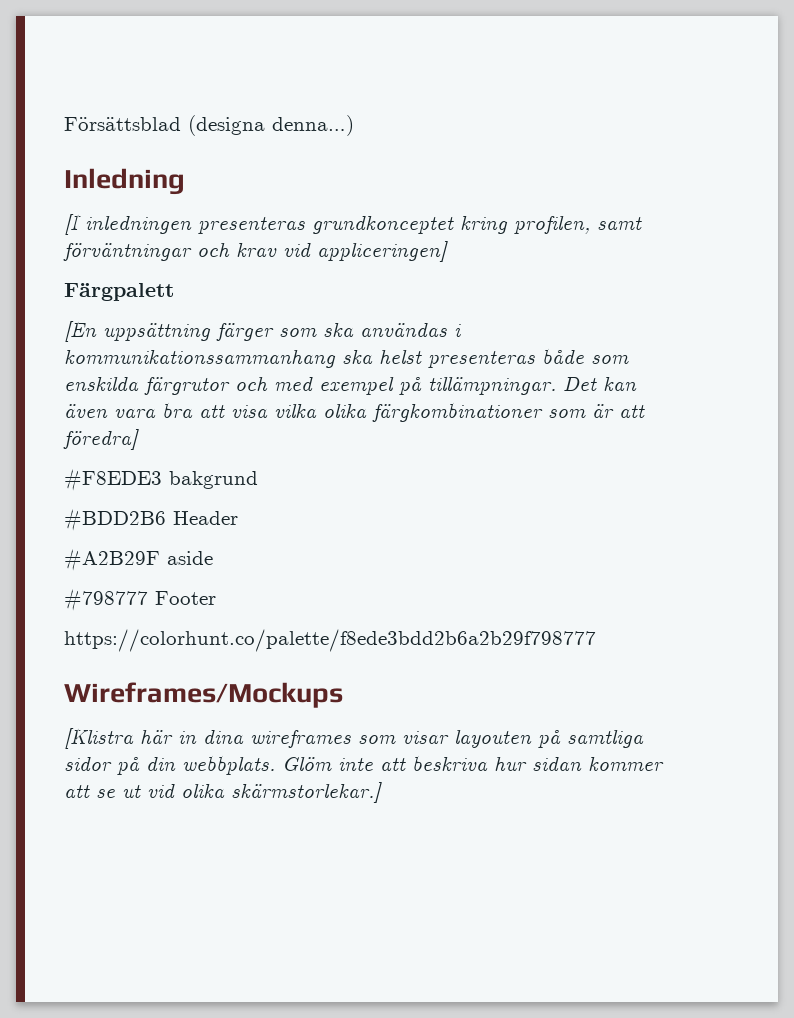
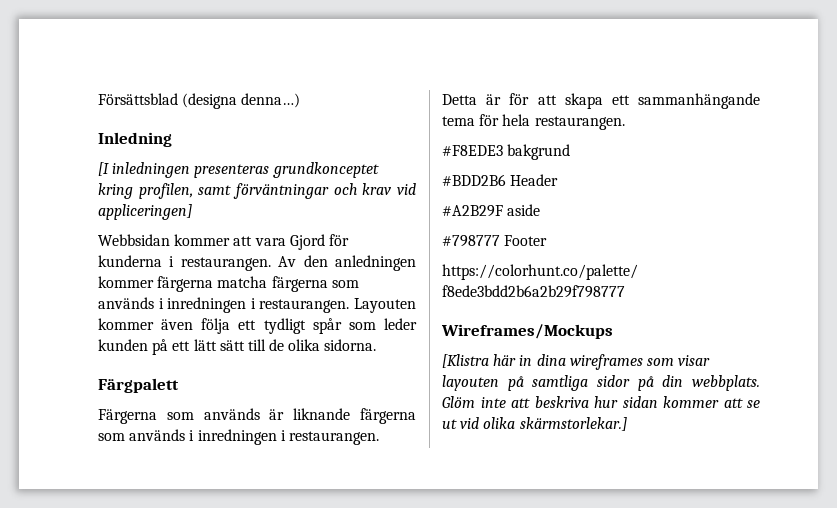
[64,283,174,301] [64,321,461,343] [64,348,629,368] [64,376,637,395] [64,402,645,422] [63,429,139,450] Färgpalett // [En uppsättning färger som ska användas i kommunikationssammanhang ska helst presenteras både som enskilda färgrutor och med exempel på tillämpningar. Det kan även vara bra att visa vilka olika färgkombinationer som är att föredra] -> [98,234,349,250] [98,255,416,271] [98,276,359,292] [98,297,416,313] [98,318,417,334] [98,339,377,355] [98,378,179,393] [98,408,416,424] [98,429,379,445] [442,93,760,109] [442,114,625,130] Webbsidan kommer att vara Gjord för kunderna i restaurangen. Av den anledningen kommer färgerna matcha färgerna som används i inredningen i restaurangen. Layouten kommer även följa ett tydligt spår som leder kunden på ett lätt sätt till de olika sidorna. // Färgpalett // Färgerna som används är liknande färgerna som används i inredningen i restaurangen. Detta är för att skapa ett sammanhängande tema för hela restaurangen.

